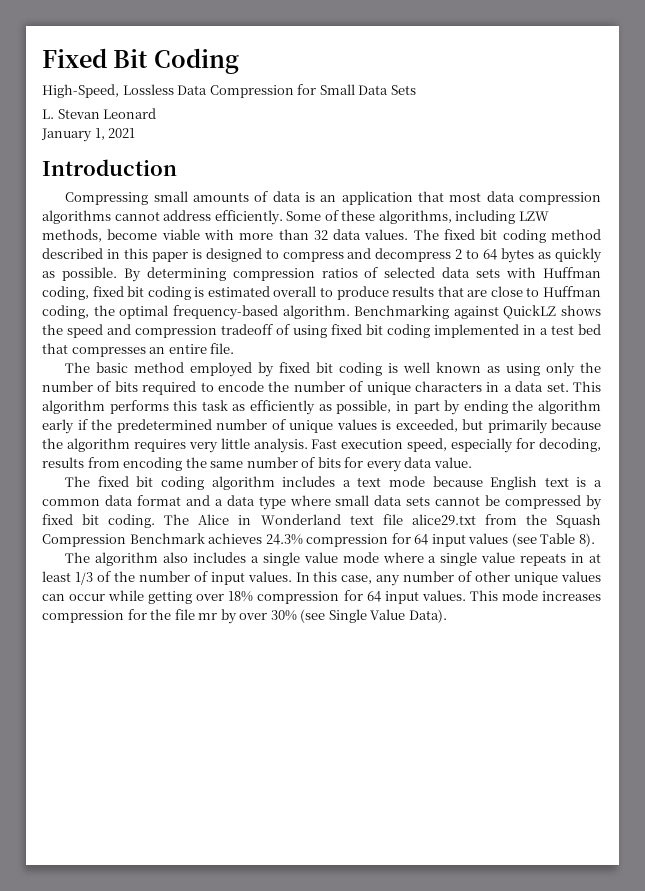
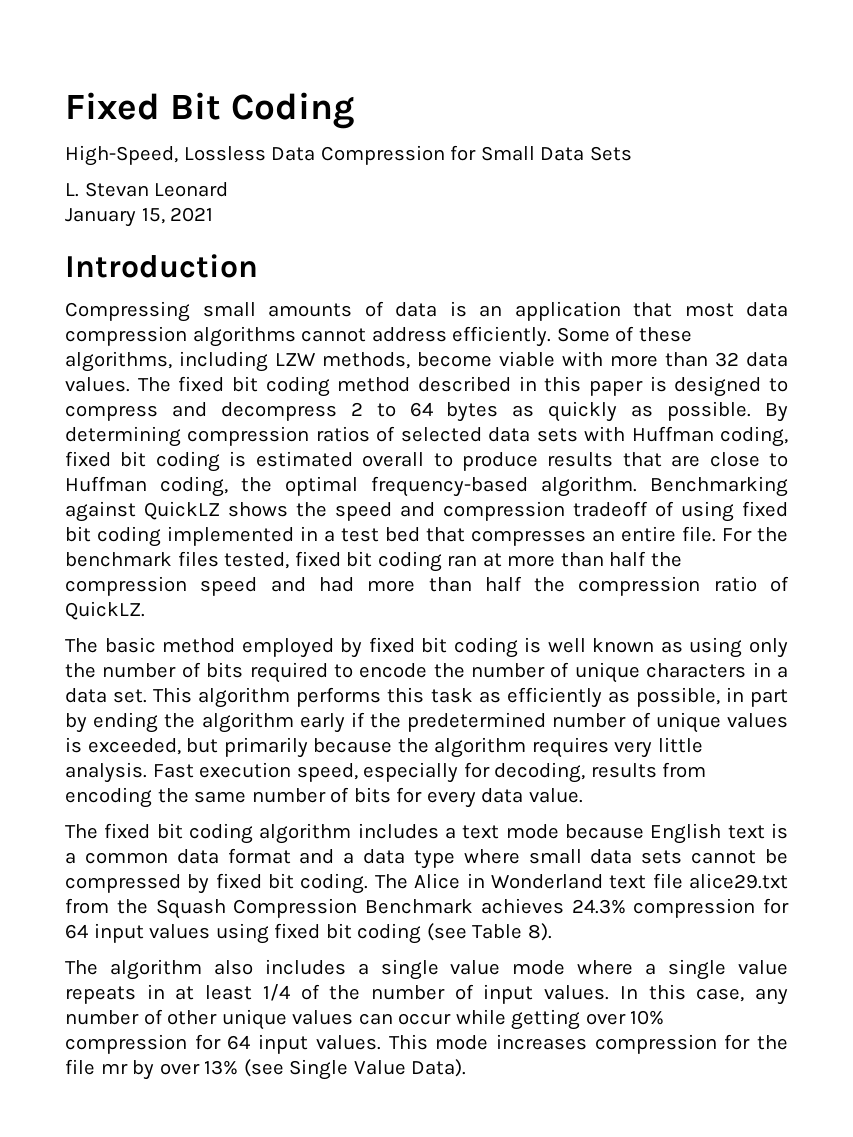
[94,128,105,140] 1, -> [141,208,165,224] 15,
(235, 348) none -> [722,527,788,542] [65,551,682,572] [65,576,789,596] [65,601,145,620] For the benchmark files tested, fixed bit coding ran at more than half the compression speed and had more than half the compression ratio of QuickLZ.
(509, 538) none -> [215,923,422,944] using fixed bit coding
[74,572,93,585] 1/3 -> [262,984,290,1001] 1/4
[228,591,254,602] 18% -> [630,1010,665,1025] 10%
[270,610,297,621] 30% -> [204,1060,239,1075] 13%

